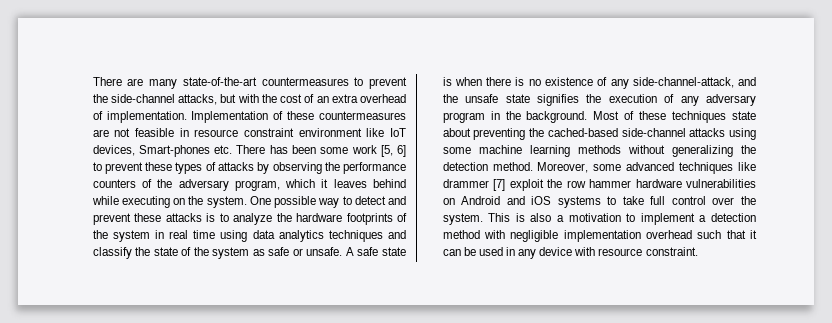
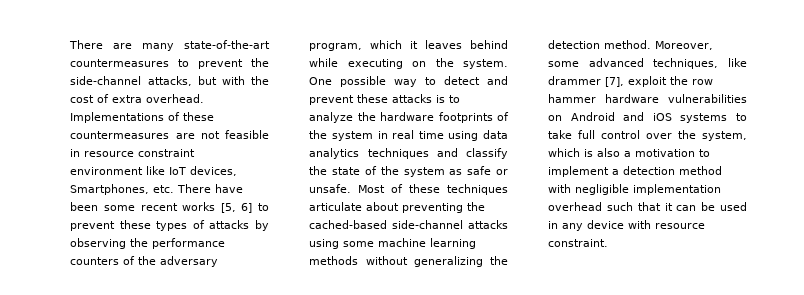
[316,94,406,103] [92,111,269,123] an extra overhead of implementation. Implementation -> [112,94,205,103] [70,112,165,123] extra overhead. Implementations
[138,145,210,157] Smart-phones -> [70,184,150,195] Smartphones,
[269,145,288,154] has -> [215,184,244,193] have
[351,145,377,154] work -> [140,202,216,211] recent works
[345,247,406,256] [442,77,756,89] [442,94,756,106] [442,111,588,123] A safe state is when there is no existence of any side-channel-attack, and the unsafe state signifies the execution of any adversary program in the background. -> (352, 188) none
[732,111,756,120] state -> [309,202,363,211] articulate
[679,162,734,174] techniques -> [653,58,719,69] techniques,
[493,179,506,191] [7] -> [605,77,625,87] [7],
[442,213,511,225] system. This -> [702,131,747,141] [548,148,581,157] system, which

